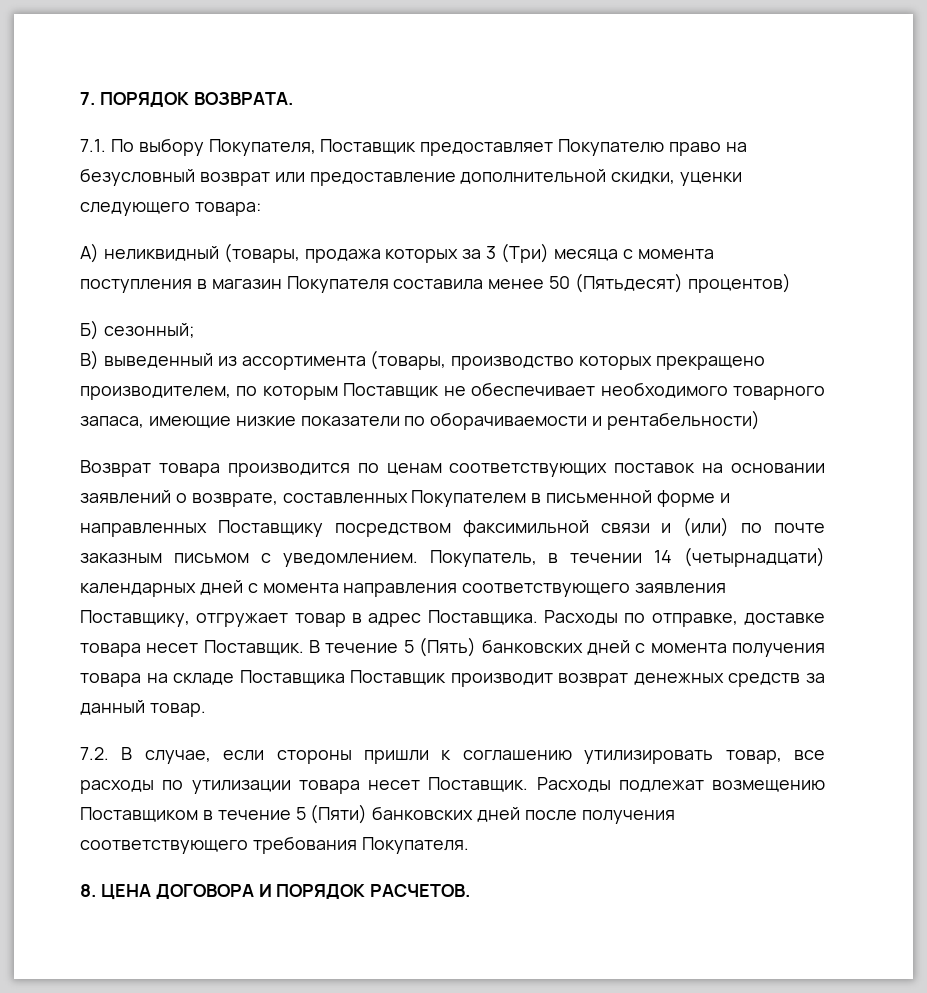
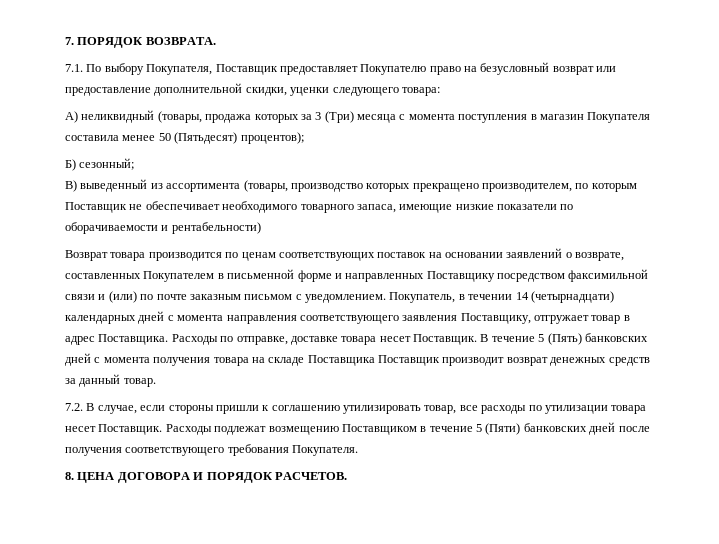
[687,273,791,293] процентов) -> [240,132,304,144] процентов);

